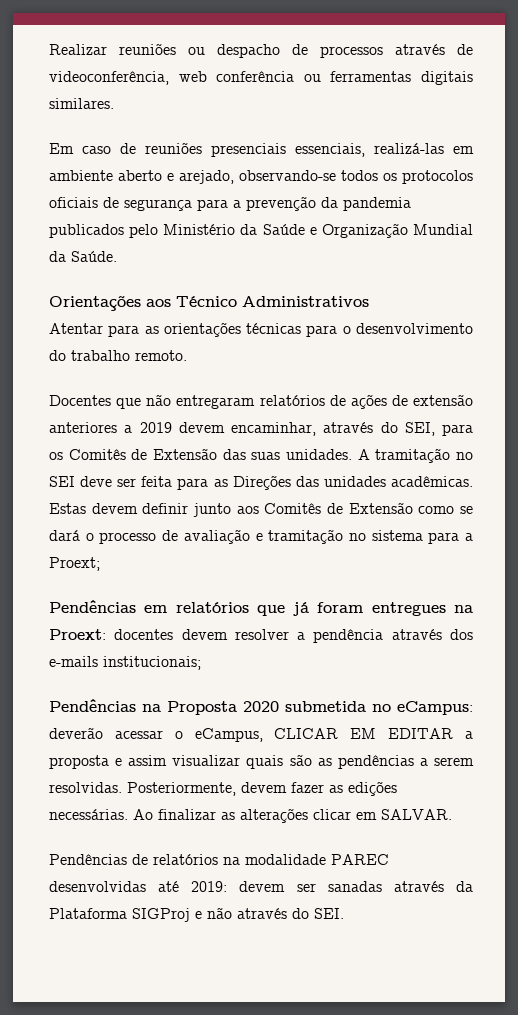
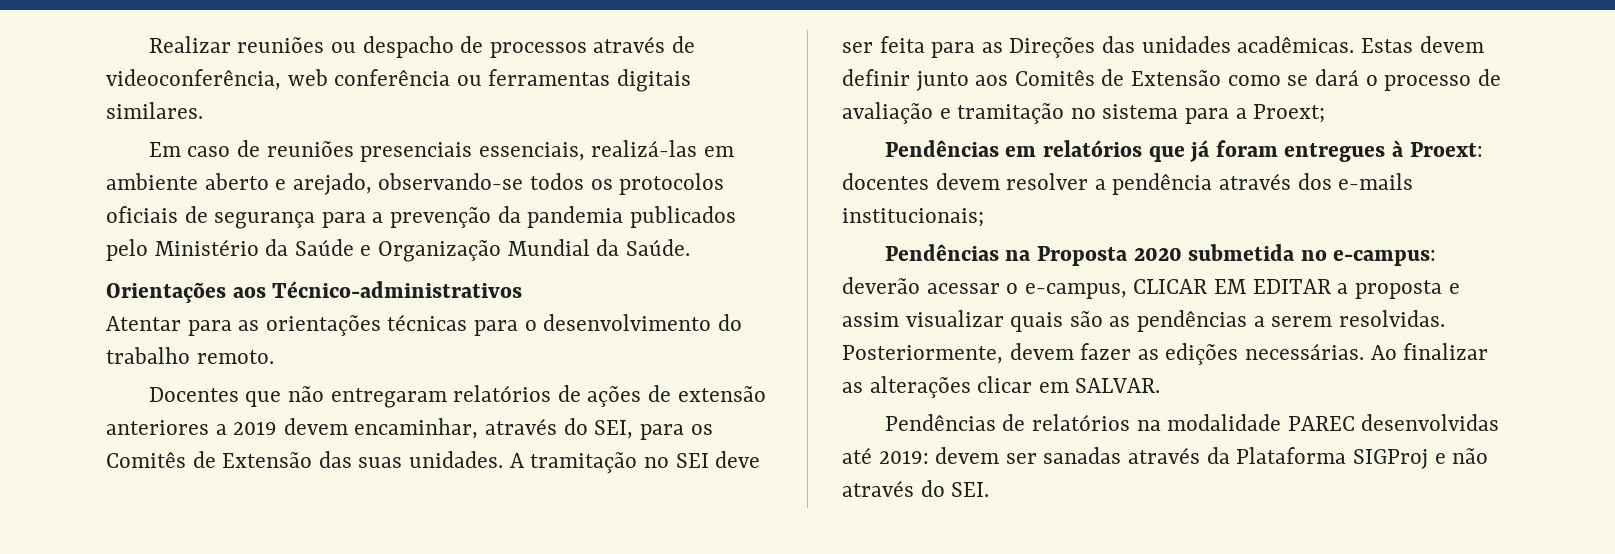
[176,296,369,307] Técnico Administrativos -> [272,281,523,298] Técnico-administrativos
[454,605,473,613] na -> [1391,140,1404,157] à
[397,701,473,715] eCampus: -> [1333,250,1437,266] e-campus:
[194,728,263,742] eCampus, -> [1024,283,1127,299] e-campus,

